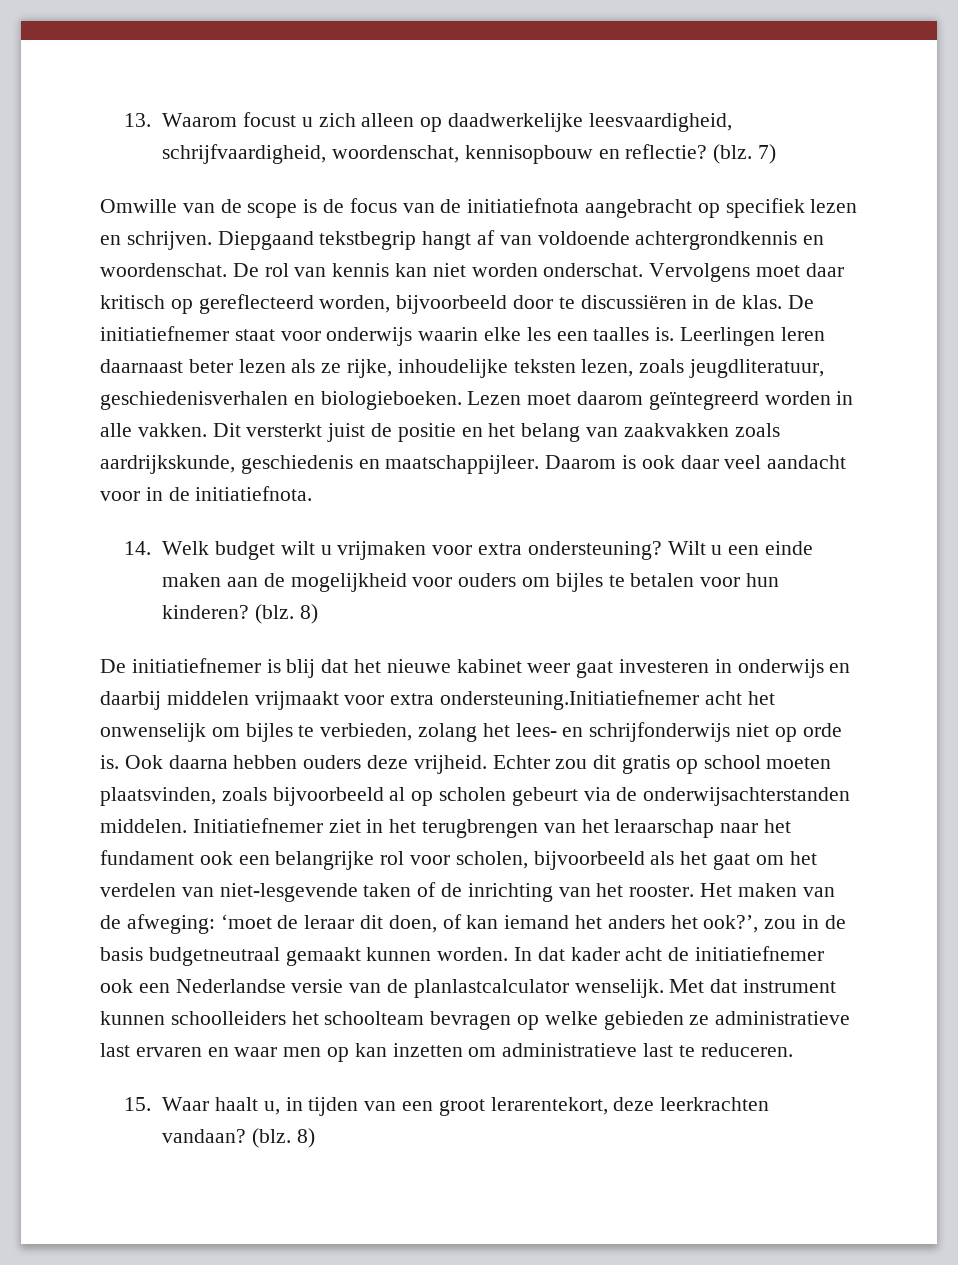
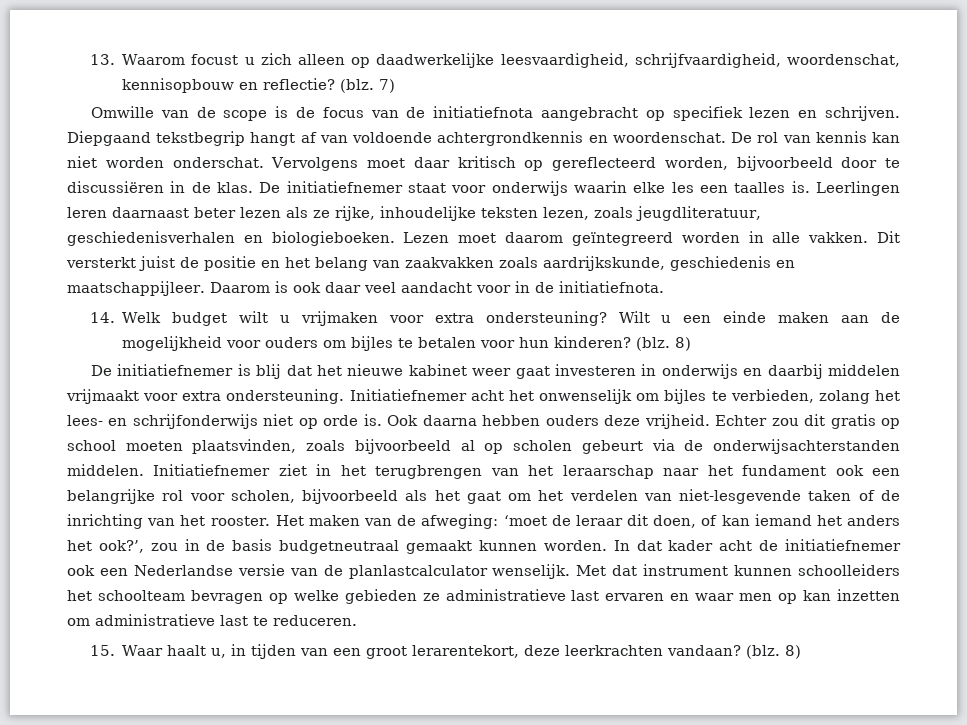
[440,690,700,710] ondersteuning.Initiatiefnemer -> [226,389,467,404] ondersteuning. Initiatiefnemer

